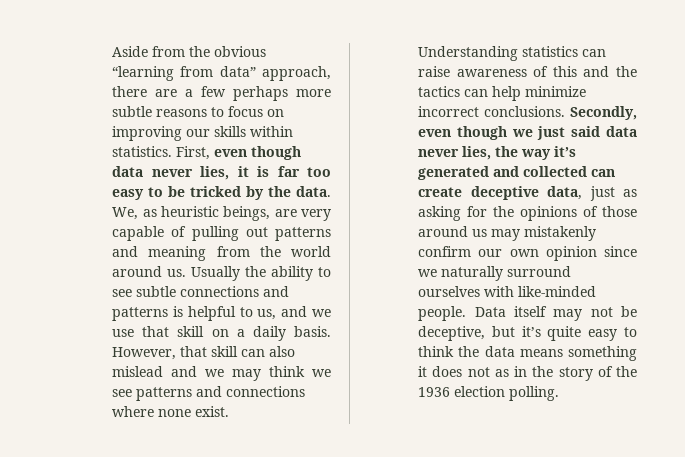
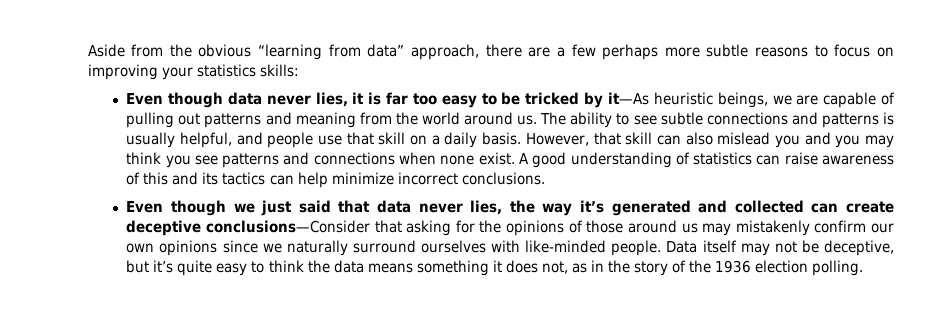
[186,126,294,137] [112,146,248,160] our skills within statistics. First, even -> [161,64,299,80] [126,93,164,105] your statistics skills: // Even
[268,186,331,197] [112,206,331,221] the data. We, as heuristic beings, are very -> [607,92,819,108] it—As heuristic beings, we are
[191,266,267,281] Usually the -> [540,112,567,125] The
[187,306,331,321] helpful to us, and we -> [126,132,314,148] usually helpful, and people
[171,366,225,377] and we -> [774,132,861,148] you and you
[312,369,331,377] we -> [165,155,191,168] you
[112,406,155,417] where -> [399,152,437,165] when
[418,46,519,61] Understanding -> [518,152,690,168] A good understanding of
[616,66,637,77] the -> [202,172,219,185] its
[570,106,637,120] [418,129,452,137] Secondly, even -> [126,201,164,213] // Even
(601, 131) none -> [338,200,371,213] that
[547,186,637,201] data, just as -> [205,220,402,233] conclusions—Consider that
[545,246,597,261] opinion -> [159,240,218,256] opinions
[467,367,490,377] not -> [541,261,568,274] not,

